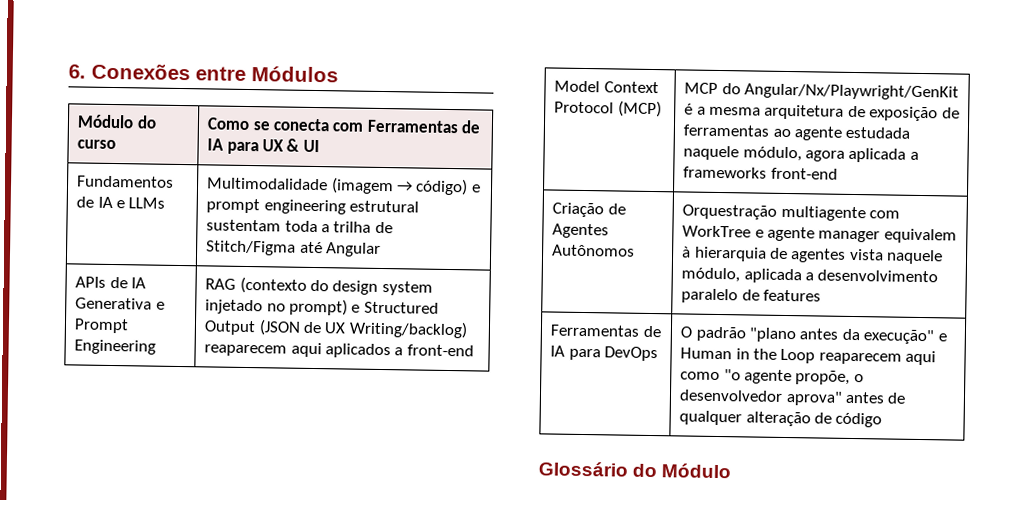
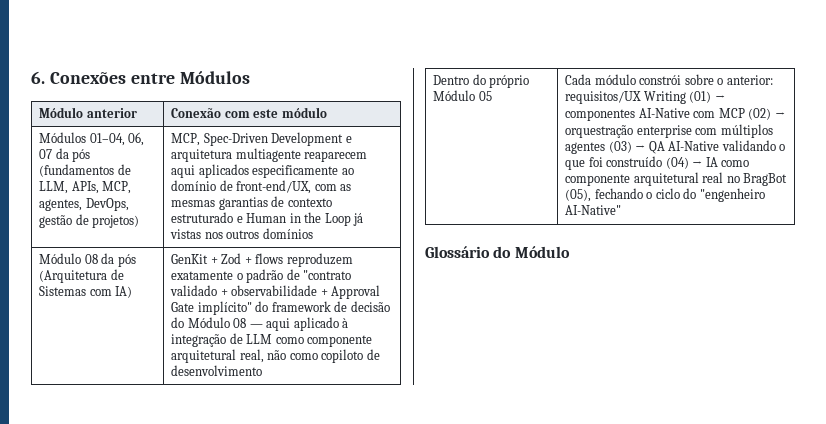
[136,115,157,129] [77,139,117,150] [207,117,482,134] [207,138,320,155] [77,175,175,188] [76,196,166,209] [206,177,481,196] [206,198,420,215] [206,219,393,234] [206,240,382,257] [75,276,147,289] [75,297,165,310] [74,318,130,334] [74,339,157,355] [205,276,433,296] [205,298,439,316] [204,319,468,339] [204,342,474,359] [554,80,659,94] [554,100,662,118] [684,82,960,101] [684,103,960,122] [683,124,911,141] [683,145,919,163] [683,166,838,180] [552,202,626,218] [552,223,610,239] [552,244,636,257] [682,204,901,222] [682,225,957,244] [682,246,944,265] [681,267,939,284] [681,288,822,304] [550,324,662,338] [550,345,659,362] [680,326,935,345] do curso | Como se conecta com Ferramentas de IA para UX & UI // Fundamentos de IA e LLMs | Multimodalidade (imagem → código) e prompt engineering estrutural sustentam toda a trilha de Stitch/Figma até Angular // APIs de IA Generativa e Prompt Engineering | RAG (contexto do design system injetado no prompt) e Structured Output (JSON de UX Writing/backlog) reaparecem aqui aplicados a front-end // Model Context Protocol (MCP) | MCP do Angular/Nx/Playwright/GenKit é a mesma arquitetura de exposição de ferramentas ao agente estudada naquele módulo, agora aplicada a frameworks front-end // Criação de Agentes Autônomos | Orquestração multiagente com WorkTree e agente manager equivalem à hierarquia de agentes vista naquele módulo, aplicada a desenvolvimento paralelo de features // Ferramentas de IA para DevOps | O padrão "plano antes da execução" -> [86,108,137,118] [171,107,327,118] [39,132,145,146] [39,148,91,162] [39,164,131,177] [39,181,132,194] [39,198,129,211] [39,214,140,228] [171,132,352,146] [171,148,368,162] [171,164,354,178] [171,180,352,194] [171,196,332,210] [171,212,234,223] anterior | Conexão com este módulo // Módulos 01–04, 06, 07 da pós (fundamentos de LLM, APIs, MCP, agentes, DevOps, gestão de projetos) | MCP, Spec-Driven Development e arquitetura multiagente reaparecem aqui aplicados especificamente ao domínio de front-end/UX, com as mesmas garantias de contexto estruturado
[818,350,937,366] [680,369,864,385] [679,389,907,406] [679,410,883,428] reaparecem aqui como "o agente propõe, o desenvolvedor aprova" antes de qualquer alteração de código -> [353,213,364,226] [170,228,313,239] [39,253,136,267] [39,269,124,283] [39,286,133,298] [171,253,353,267] [171,269,352,283] [170,285,381,299] [171,301,390,315] [171,317,349,331] [171,333,373,347] [171,349,380,363] [171,365,263,376] [433,74,530,88] [433,90,492,101] [565,74,773,85] [565,91,725,104] [565,108,785,121] [565,124,773,138] [565,140,786,154] [565,156,750,170] [565,172,788,186] [565,188,765,202] [565,205,622,215] já vistas nos outros domínios // Módulo 08 da pós (Arquitetura de Sistemas com IA) | GenKit + Zod + flows reproduzem exatamente o padrão de "contrato validado + observabilidade + Approval Gate implícito" do framework de decisão do Módulo 08 — aqui aplicado à integração de LLM como componente arquitetural real, não como copiloto de desenvolvimento // Dentro do próprio Módulo 05 | Cada módulo constrói sobre o anterior: requisitos/UX Writing (01) → componentes AI-Native com MCP (02) → orquestração enterprise com múltiplos agentes (03) → QA AI-Native validando o que foi construído (04) → IA como componente arquitetural real no BragBot (05), fechando o ciclo do "engenheiro AI-Native"

